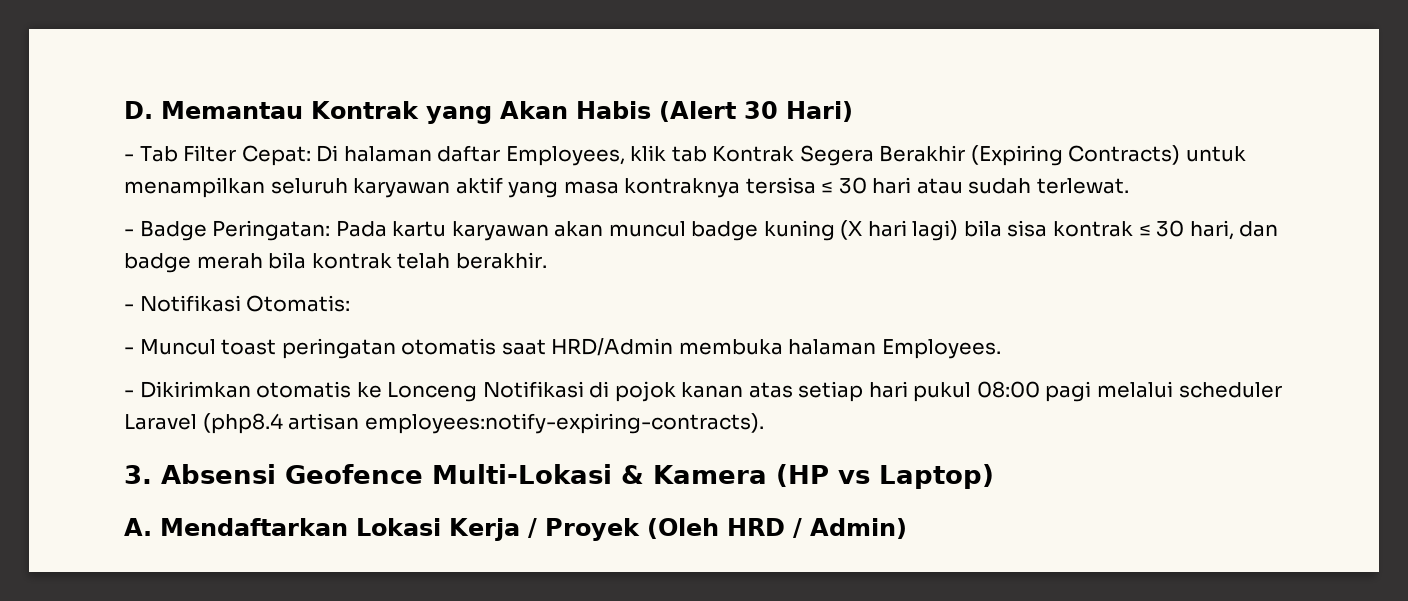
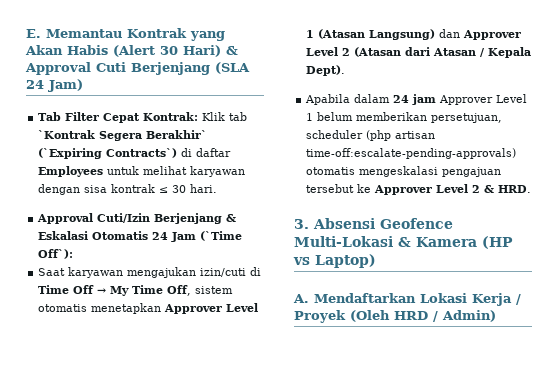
[124,101,153,119] D. -> [26,29,41,38] E.
[124,145,1247,166] [124,177,1129,198] [124,220,1279,241] [124,252,547,273] [124,295,351,312] [124,338,1001,359] [124,381,1282,402] [124,413,764,434] // - Tab Filter Cepat: Di halaman daftar Employees, klik tab Kontrak Segera Berakhir (Expiring Contracts) untuk menampilkan seluruh karyawan aktif yang masa kontraknya tersisa ≤ 30 hari atau sudah terlewat. // - Badge Peringatan: Pada kartu karyawan akan muncul badge kuning (X hari lagi) bila sisa kontrak ≤ 30 hari, dan badge merah bila kontrak telah berakhir. // - Notifikasi Otomatis: // - Muncul toast peringatan otomatis saat HRD/Admin membuka halaman Employees. // - Dikirimkan otomatis ke Lonceng Notifikasi di pojok kanan atas setiap hari pukul 08:00 pagi melalui scheduler Laravel (php8.4 artisan employees:notify-expiring-contracts). -> [226,46,238,55] [25,62,250,75] [26,79,83,92] [38,112,248,123] [38,130,208,141] [38,148,232,159] [38,166,246,177] [38,184,218,195] [37,213,237,224] [38,231,243,242] [38,249,74,259] [38,267,262,278] [38,285,234,296] [38,303,259,314] [306,29,522,40] [306,47,532,58] [306,65,346,76] [305,94,528,105] [306,112,503,123] [306,130,436,141] [306,148,517,159] [306,166,502,177] [306,184,532,195] & Approval Cuti Berjenjang (SLA 24 Jam) // Tab Filter Cepat Kontrak: Klik tab `Kontrak Segera Berakhir` (`Expiring Contracts`) di daftar Employees untuk melihat karyawan dengan sisa kontrak ≤ 30 hari. // Approval Cuti/Izin Berjenjang & Eskalasi Otomatis 24 Jam (`Time Off`): // Saat karyawan mengajukan izin/cuti di Time Off → My Time Off, sistem otomatis menetapkan Approver Level 1 (Atasan Langsung) dan Approver Level 2 (Atasan dari Atasan / Kepala Dept). // Apabila dalam 24 jam Approver Level 1 belum memberikan persetujuan, scheduler (php artisan time-off:escalate-pending-approvals) otomatis mengeskalasi pengajuan tersebut ke Approver Level 2 & HRD.

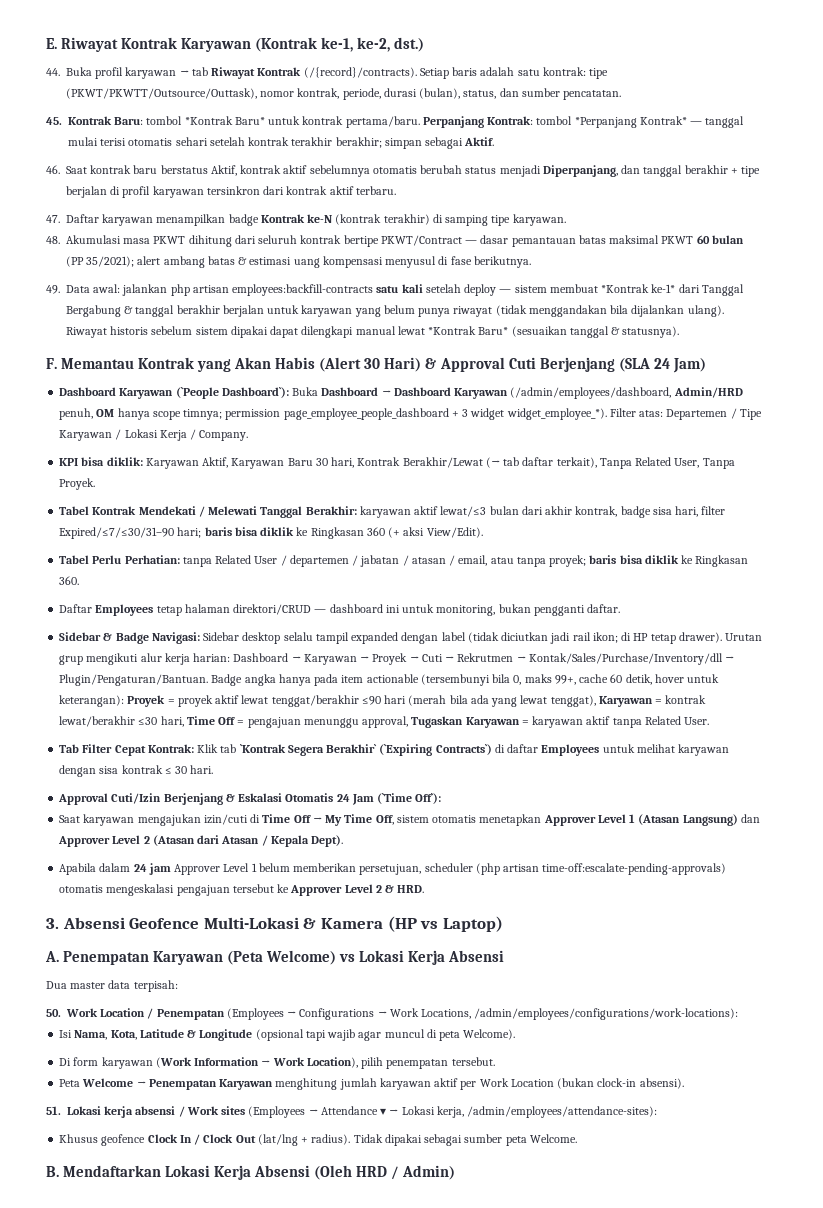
(41, 33) none -> [61,37,425,52] [46,67,609,79] [66,88,622,100] [46,116,745,128] [68,137,495,149] [46,165,761,177] [66,186,396,198] [46,214,566,226] [46,235,744,247] [66,256,531,268] [46,284,744,296] [66,305,724,317] [66,326,680,338] [46,358,57,369] Riwayat Kontrak Karyawan (Kontrak ke-1, ke-2, dst.) // 44. Buka profil karyawan → tab Riwayat Kontrak (/{record}/contracts). Setiap baris adalah satu kontrak: tipe (PKWT/PKWTT/Outsource/Outtask), nomor kontrak, periode, durasi (bulan), status, dan sumber pencatatan. // 45. Kontrak Baru: tombol *Kontrak Baru* untuk kontrak pertama/baru. Perpanjang Kontrak: tombol *Perpanjang Kontrak* — tanggal mulai terisi otomatis sehari setelah kontrak terakhir berakhir; simpan sebagai Aktif. // 46. Saat kontrak baru berstatus Aktif, kontrak aktif sebelumnya otomatis berubah status menjadi Diperpanjang, dan tanggal berakhir + tipe berjalan di profil karyawan tersinkron dari kontrak aktif terbaru. // 47. Daftar karyawan menampilkan badge Kontrak ke-N (kontrak terakhir) di samping tipe karyawan. // 48. Akumulasi masa PKWT dihitung dari seluruh kontrak bertipe PKWT/Contract — dasar pemantauan batas maksimal PKWT 60 bulan (PP 35/2021); alert ambang batas & estimasi uang kompensasi menyusul di fase berikutnya. // 49. Data awal: jalankan php artisan employees:backfill-contracts satu kali setelah deploy — sistem membuat *Kontrak ke-1* dari Tanggal Bergabung & tanggal berakhir berjalan untuk karyawan yang belum punya riwayat (tidak menggandakan bila dijalankan ulang). Riwayat historis sebelum sistem dipakai dapat dilengkapi manual lewat *Kontrak Baru* (sesuaikan tanggal & statusnya). // F.
(83, 85) none -> [59,387,743,399] [59,408,762,420] [59,429,249,441] [59,457,735,469] [59,478,96,490] [59,506,726,518] [59,527,483,539] [59,555,749,567] [59,576,80,585] [59,604,621,616] [59,632,763,644] [59,653,735,665] [59,674,720,686] [59,695,707,707] [59,716,710,728] // Dashboard Karyawan (`People Dashboard`): Buka Dashboard → Dashboard Karyawan (/admin/employees/dashboard, Admin/HRD penuh, OM hanya scope timnya; permission page_employee_people_dashboard + 3 widget widget_employee_*). Filter atas: Departemen / Tipe Karyawan / Lokasi Kerja / Company. // KPI bisa diklik: Karyawan Aktif, Karyawan Baru 30 hari, Kontrak Berakhir/Lewat (→ tab daftar terkait), Tanpa Related User, Tanpa Proyek. // Tabel Kontrak Mendekati / Melewati Tanggal Berakhir: karyawan aktif lewat/≤3 bulan dari akhir kontrak, badge sisa hari, filter Expired/≤7/≤30/31–90 hari; baris bisa diklik ke Ringkasan 360 (+ aksi View/Edit). // Tabel Perlu Perhatian: tanpa Related User / departemen / jabatan / atasan / email, atau tanpa proyek; baris bisa diklik ke Ringkasan 360. // Daftar Employees tetap halaman direktori/CRUD — dashboard ini untuk monitoring, bukan pengganti daftar. // Sidebar & Badge Navigasi: Sidebar desktop selalu tampil expanded dengan label (tidak diciutkan jadi rail ikon; di HP tetap drawer). Urutan grup mengikuti alur kerja harian: Dashboard → Karyawan → Proyek → Cuti → Rekrutmen → Kontak/Sales/Purchase/Inventory/dll → Plugin/Pengaturan/Bantuan. Badge angka hanya pada item actionable (tersembunyi bila 0, maks 99+, cache 60 detik, hover untuk keterangan): Proyek = proyek aktif lewat tenggat/berakhir ≤90 hari (merah bila ada yang lewat tenggat), Karyawan = kontrak lewat/berakhir ≤30 hari, Time Off = pengajuan menunggu approval, Tugaskan Karyawan = karyawan aktif tanpa Related User.
(309, 298) none -> [63,950,505,965] [46,980,178,992] [46,1008,739,1020] [59,1029,516,1041] [59,1057,495,1069] [59,1078,684,1090] [46,1106,658,1118] [59,1134,577,1146] [46,1166,59,1177] Penempatan Karyawan (Peta Welcome) vs Lokasi Kerja Absensi // Dua master data terpisah: // 50. Work Location / Penempatan (Employees → Configurations → Work Locations, /admin/employees/configurations/work-locations): // Isi Nama, Kota, Latitude & Longitude (opsional tapi wajib agar muncul di peta Welcome). // Di form karyawan (Work Information → Work Location), pilih penempatan tersebut. // Peta Welcome → Penempatan Karyawan menghitung jumlah karyawan aktif per Work Location (bukan clock-in absensi). // 51. Lokasi kerja absensi / Work sites (Employees → Attendance ▾ → Lokasi kerja, /admin/employees/attendance-sites): // Khusus geofence Clock In / Clock Out (lat/lng + radius). Tidak dipakai sebagai sumber peta Welcome. // B.
[516,294,521,305] [294,310,346,323] / Proyek -> [254,1165,311,1177] Absensi

